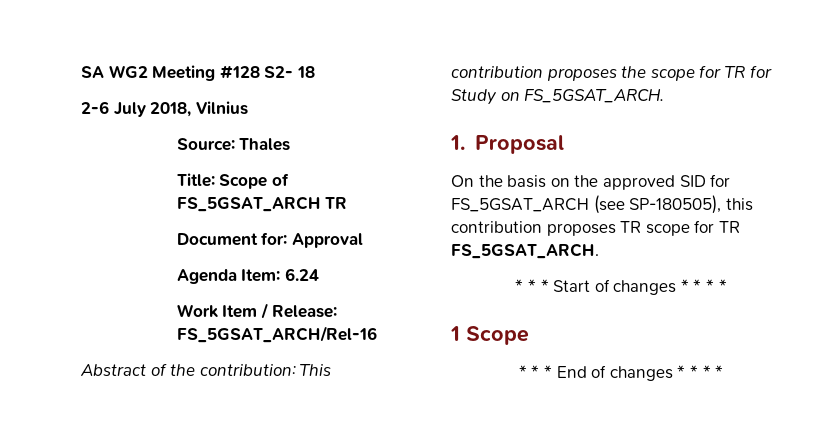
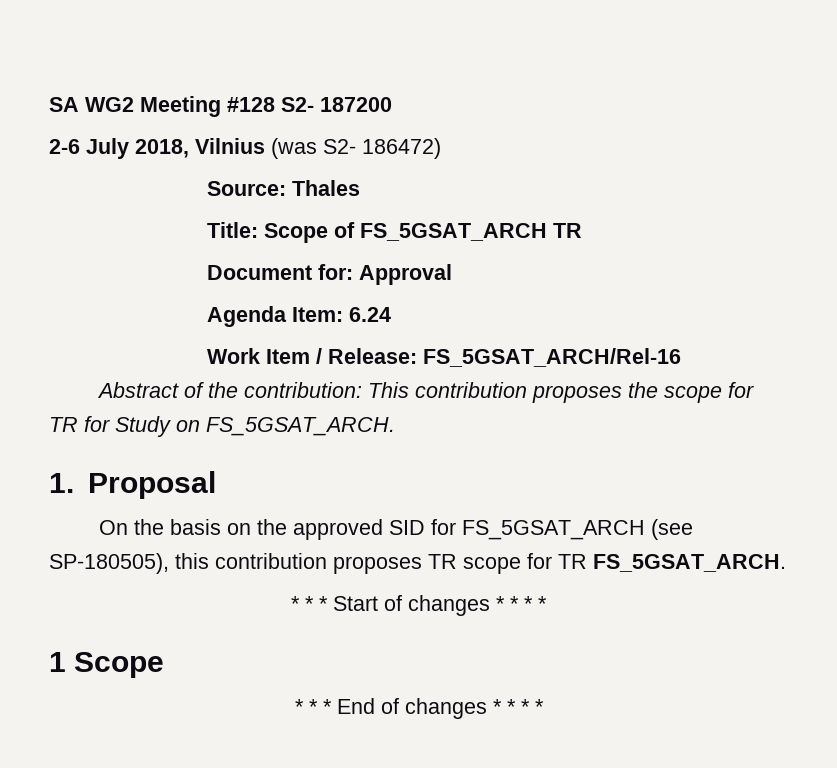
[296,66,315,78] 18 -> [320,97,392,112] 187200
(248, 108) none -> [271,138,441,159] (was S2- 186472)

